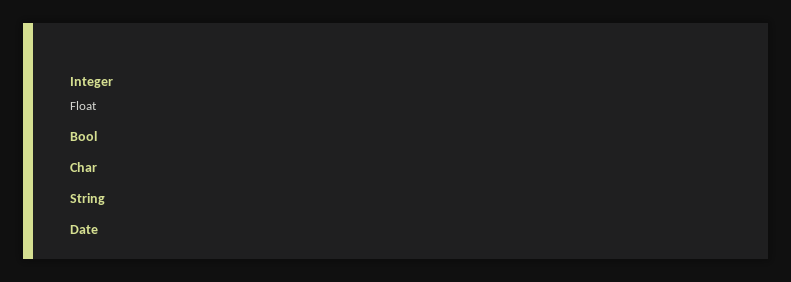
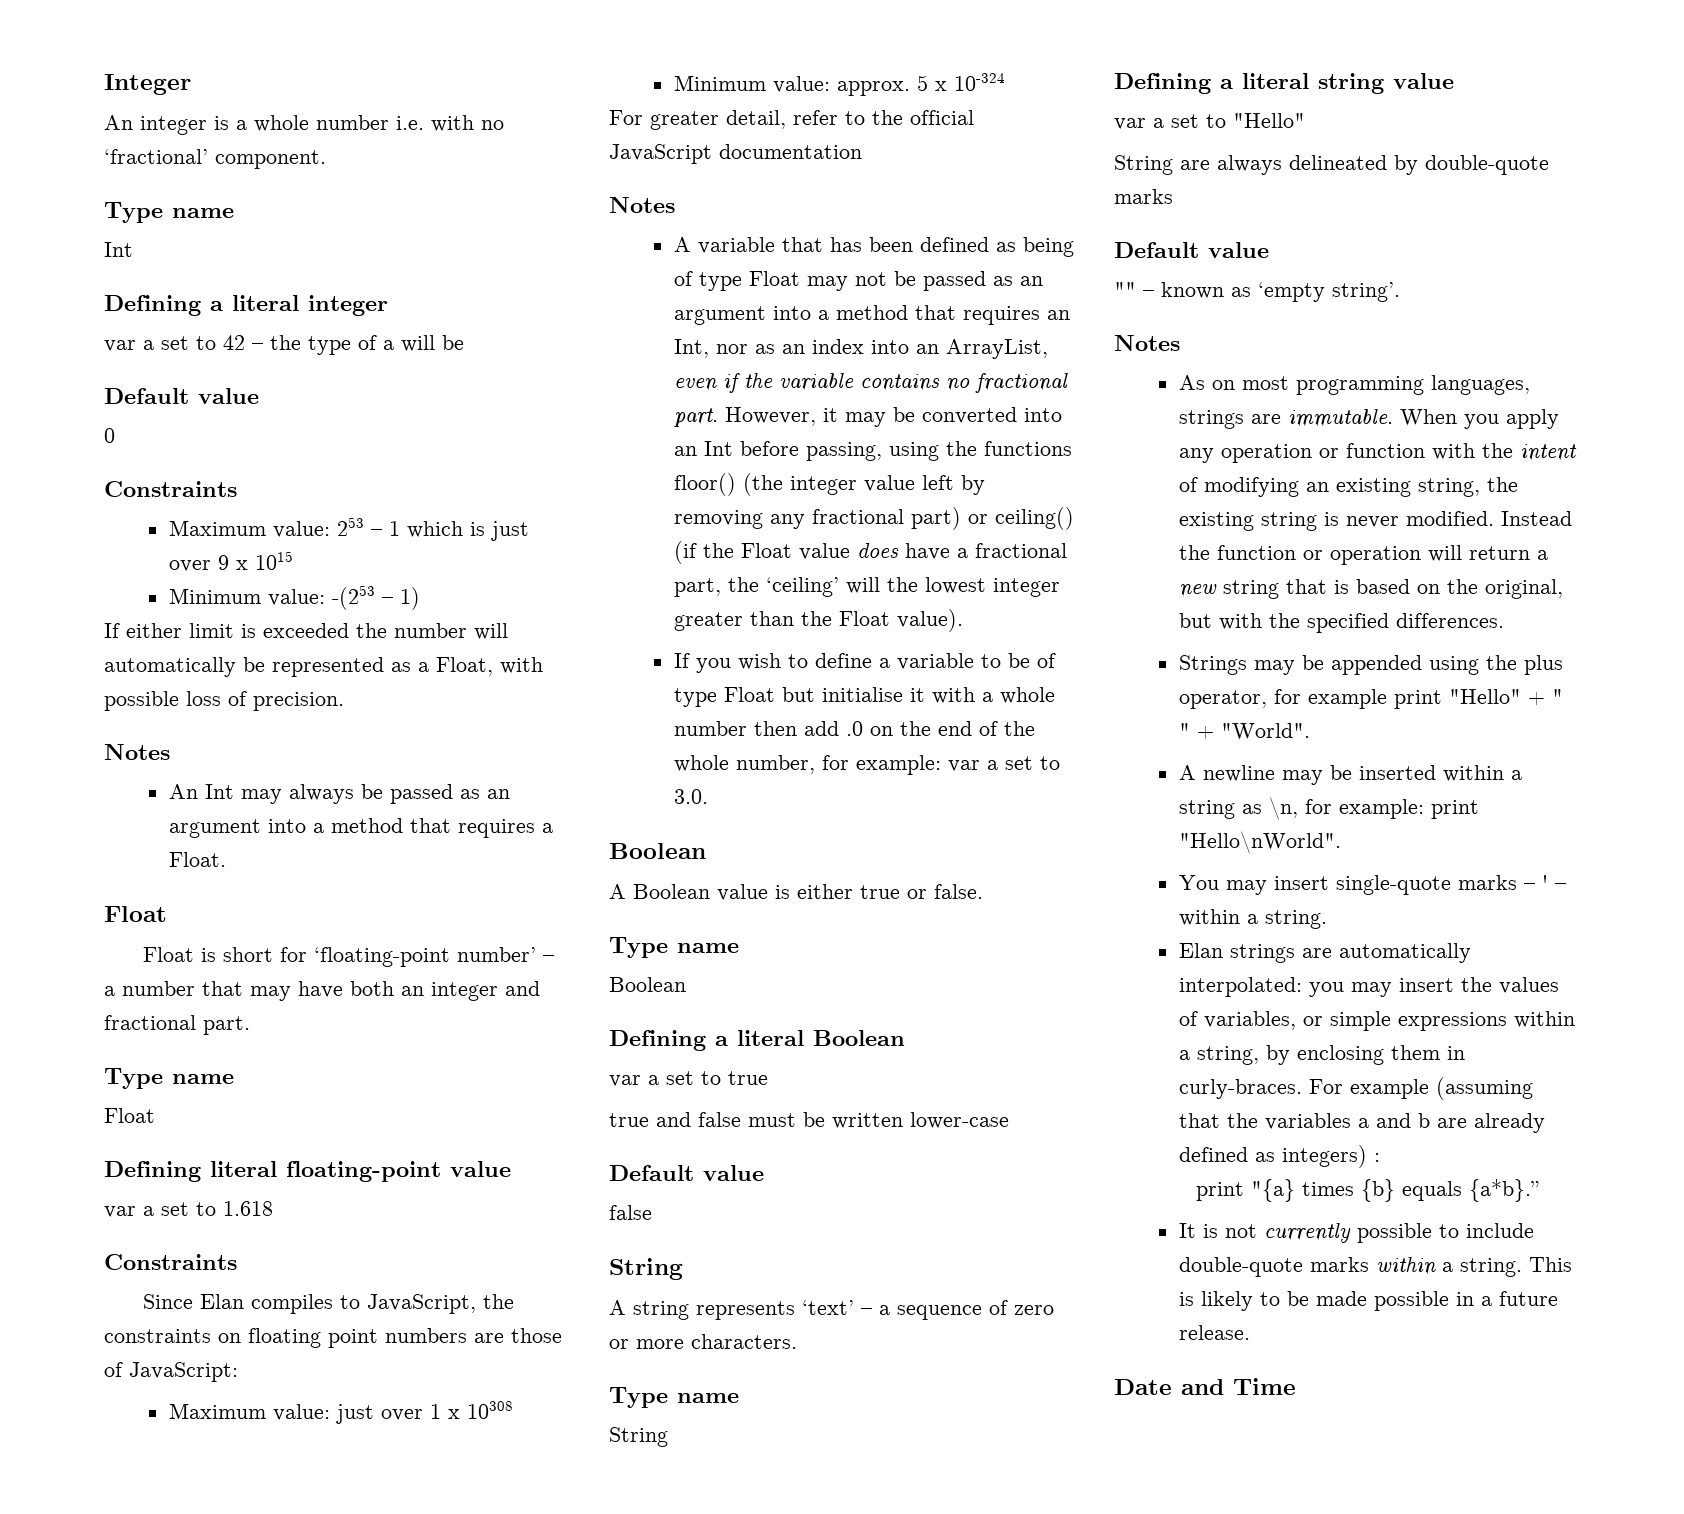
[70,101,97,110] [70,131,97,141] [70,162,97,172] [70,193,105,205] Float // Bool // Char // String -> [104,115,504,135] [104,149,326,169] [104,202,234,223] [104,242,133,257] [104,295,388,316] [104,335,464,355] [104,388,259,404] [104,428,115,443] [104,481,237,497] [168,517,529,541] [168,551,293,572] [168,585,420,610] [104,623,508,640] [104,657,543,677] [104,691,344,711] [104,744,170,760] [168,784,510,804] [168,818,553,838] [168,852,226,867] [104,906,167,922] [142,947,554,967] [104,981,540,1001] [104,1015,250,1035] [104,1068,234,1089] [104,1108,155,1123] [104,1161,511,1182] [104,1201,273,1218] [104,1254,237,1270] [142,1294,514,1314] [104,1328,562,1348] [104,1362,238,1382] [168,1401,513,1424] [673,73,1005,96] [609,110,974,130] [609,144,862,164] [609,197,675,213] [673,237,1074,257] [673,271,1043,291] [673,305,1070,325] [673,339,1048,359] [673,373,1068,393] [673,407,1062,427] [673,441,1072,461] [673,473,985,496] [673,507,1074,530] [673,541,1067,564] [673,577,1060,597] [673,609,963,632] [673,653,1056,673] [673,687,1055,707] [673,721,1035,736] [673,755,1060,775] [673,789,708,804] [609,843,706,859] [609,884,983,901] [609,937,739,958] [609,977,686,992] [609,1030,905,1051] [609,1071,768,1087] [609,1112,1009,1129] [609,1165,764,1181] [609,1205,652,1220] [609,1258,683,1280] [609,1300,1054,1320] [609,1334,797,1349] [609,1387,739,1408] [609,1427,668,1447] [1114,73,1454,94] [1114,113,1305,130] [1114,155,1549,175] [1114,189,1173,204] [1114,242,1269,258] [1114,282,1400,302] [1114,335,1180,351] [1178,375,1530,395] [1178,409,1559,429] [1178,443,1577,463] [1178,477,1518,497] [1178,511,1572,531] [1178,545,1548,565] [1178,579,1563,599] [1178,613,1504,633] [1178,655,1563,675] [1178,689,1563,709] [1178,723,1310,740] [1178,765,1522,785] [1178,797,1479,820] [1178,831,1341,854] [1178,875,1566,895] [1178,909,1327,929] [1178,943,1471,963] [1178,977,1559,997] [1178,1011,1575,1031] [1178,1045,1465,1065] [1178,1077,1533,1100] [1178,1113,1545,1133] [1178,1145,1380,1168] [1195,1179,1539,1202] [1178,1223,1534,1243] [1178,1257,1572,1277] [1178,1291,1558,1311] [1178,1325,1250,1340] An integer is a whole number i.e. with no ‘fractional’ component. // Type name // Int // Defining a literal integer // var a set to 42 – the type of a will be // Default value // 0 // Constraints // Maximum value: 253 – 1 which is just over 9 x 1015 // Minimum value: -(253 – 1) // If either limit is exceeded the number will automatically be represented as a Float, with possible loss of precision. // Notes // An Int may always be passed as an argument into a method that requires a Float. // Float // Float is short for ‘floating-point number’ – a number that may have both an integer and fractional part. // Type name // Float // Defining literal floating-point value // var a set to 1.618 // Constraints // Since Elan compiles to JavaScript, the constraints on floating point numbers are those of JavaScript: // Maximum value: just over 1 x 10308 // Minimum value: approx. 5 x 10-324 // For greater detail, refer to the official JavaScript documentation // Notes // A variable that has been defined as being of type Float may not be passed as an argument into a method that requires an Int, nor as an index into an ArrayList, even if the variable contains no fractional part. However, it may be converted into an Int before passing, using the functions floor() (the integer value left by removing any fractional part) or ceiling() (if the Float value does have a fractional part, the ‘ceiling’ will the lowest integer greater than the Float value). // If you wish to define a variable to be of type Float but initialise it with a whole number then add .0 on the end of the whole number, for example: var a set to 3.0. // Boolean // A Boolean value is either true or false. // Type name // Boolean // Defining a literal Boolean // var a set to true // true and false must be written lower-case // Default value // false // String // A string represents ‘text’ – a sequence of zero or more characters. // Type name // String // Defining a literal string value // var a set to "Hello" // String are always delineated by double-quote marks // Default value // "" – known as ‘empty string’. // Notes // As on most programming languages, strings are immutable. When you apply any operation or function with the intent of modifying an existing string, the existing string is never modified. Instead the function or operation will return a new string that is based on the original, but with the specified differences. // Strings may be appended using the plus operator, for example print "Hello" + " " + "World". // A newline may be inserted within a string as \n, for example: print "Hello\nWorld". // You may insert single-quote marks – ' – within a string. // Elan strings are automatically interpolated: you may insert the values of variables, or simple expressions within a string, by enclosing them in curly-braces. For example (assuming that the variables a and b are already defined as integers) : // print "{a} times {b} equals {a*b}.” // It is not currently possible to include double-quote marks within a string. This is likely to be made possible in a future release.
(98, 229) none -> [1181,1378,1296,1395] and Time

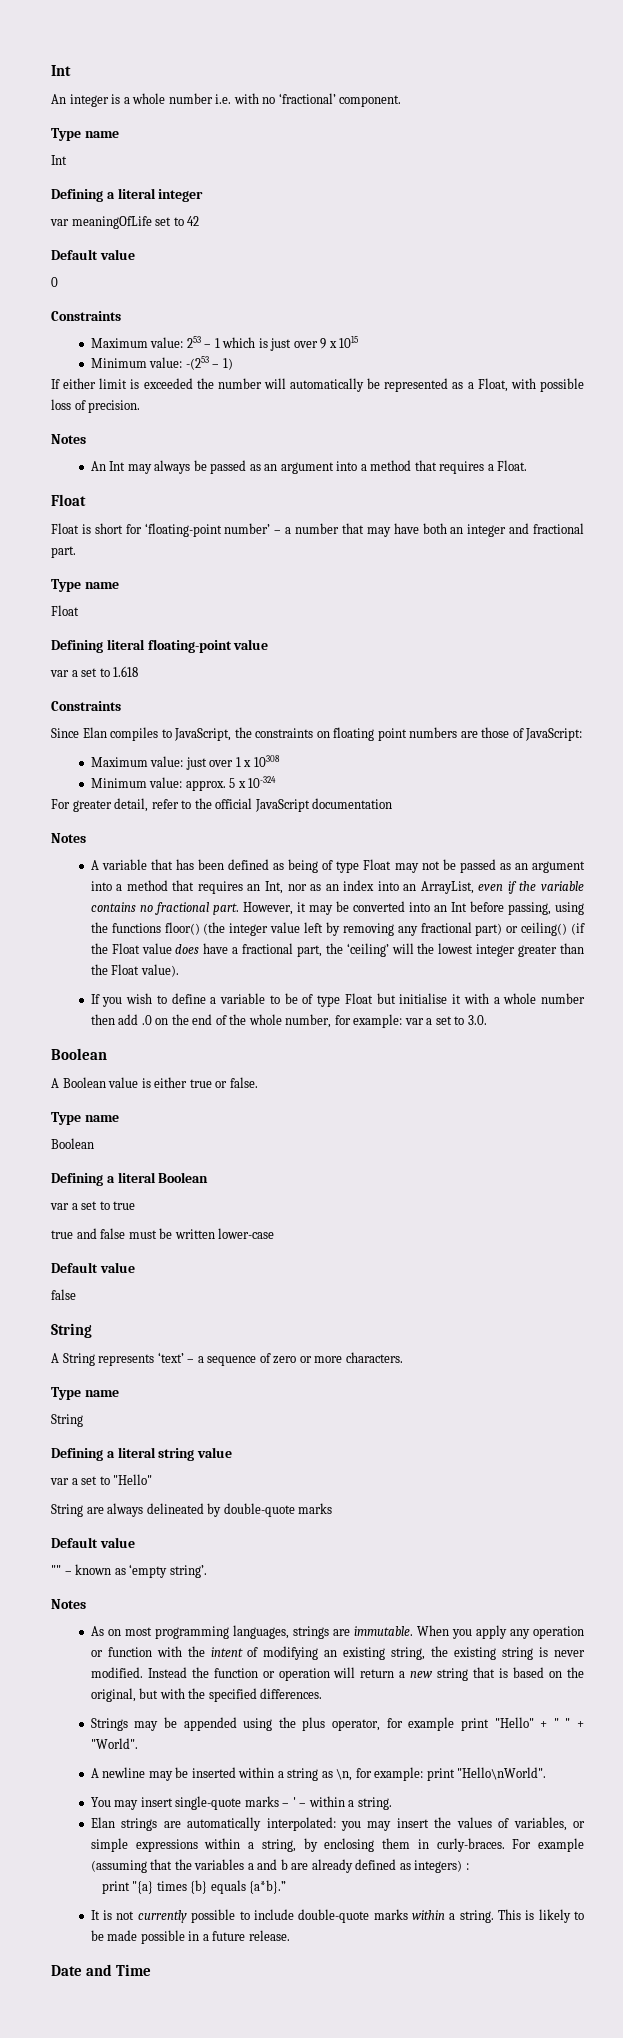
[104,74,191,95] Integer -> [51,65,71,76] Int
[143,340,154,350] a -> [71,216,152,229] meaningOfLife
[252,335,464,355] – the type of a will be -> (200, 221) none
[633,1301,689,1320] string -> [62,1353,95,1366] String

